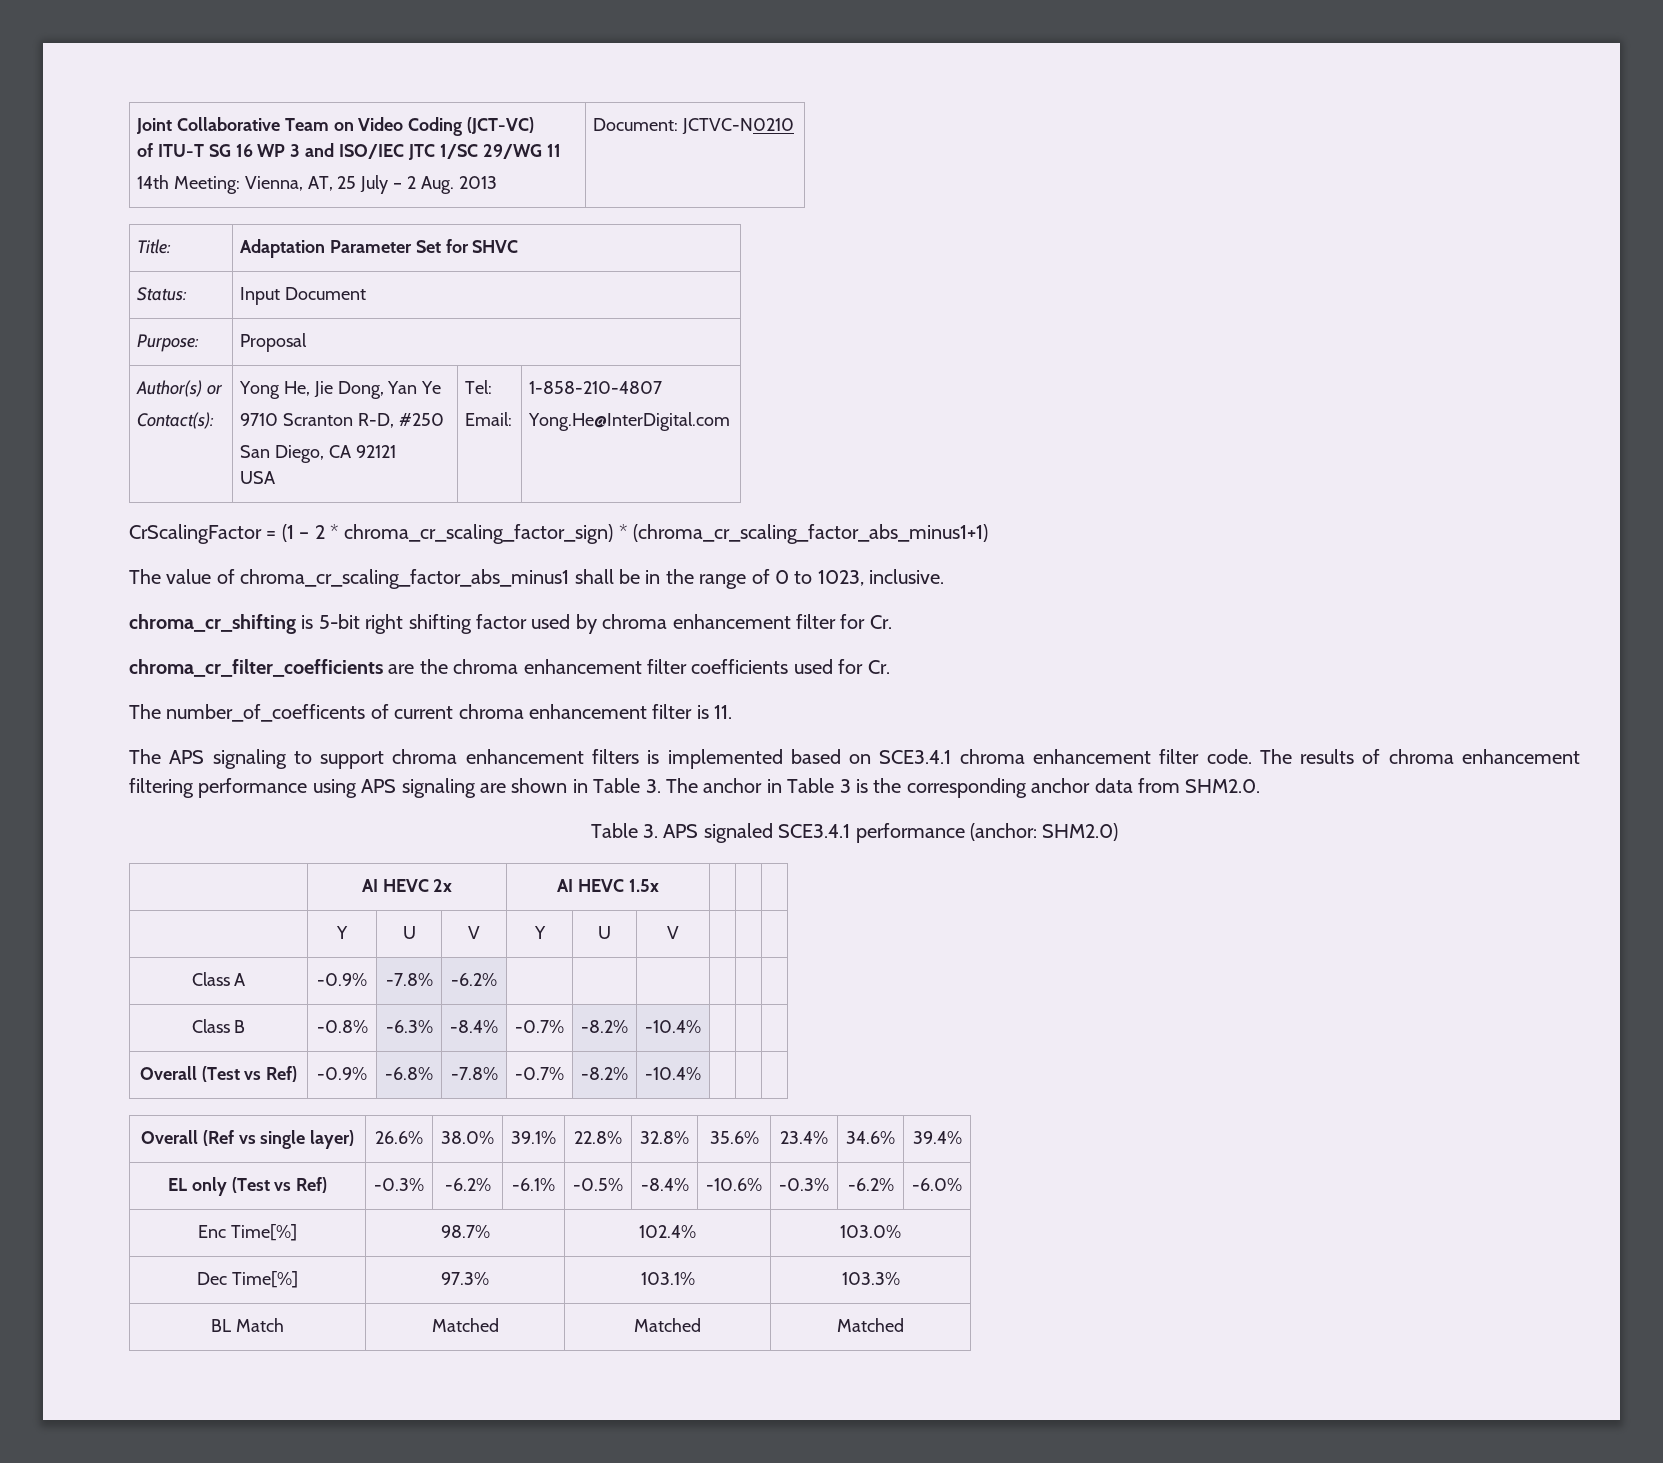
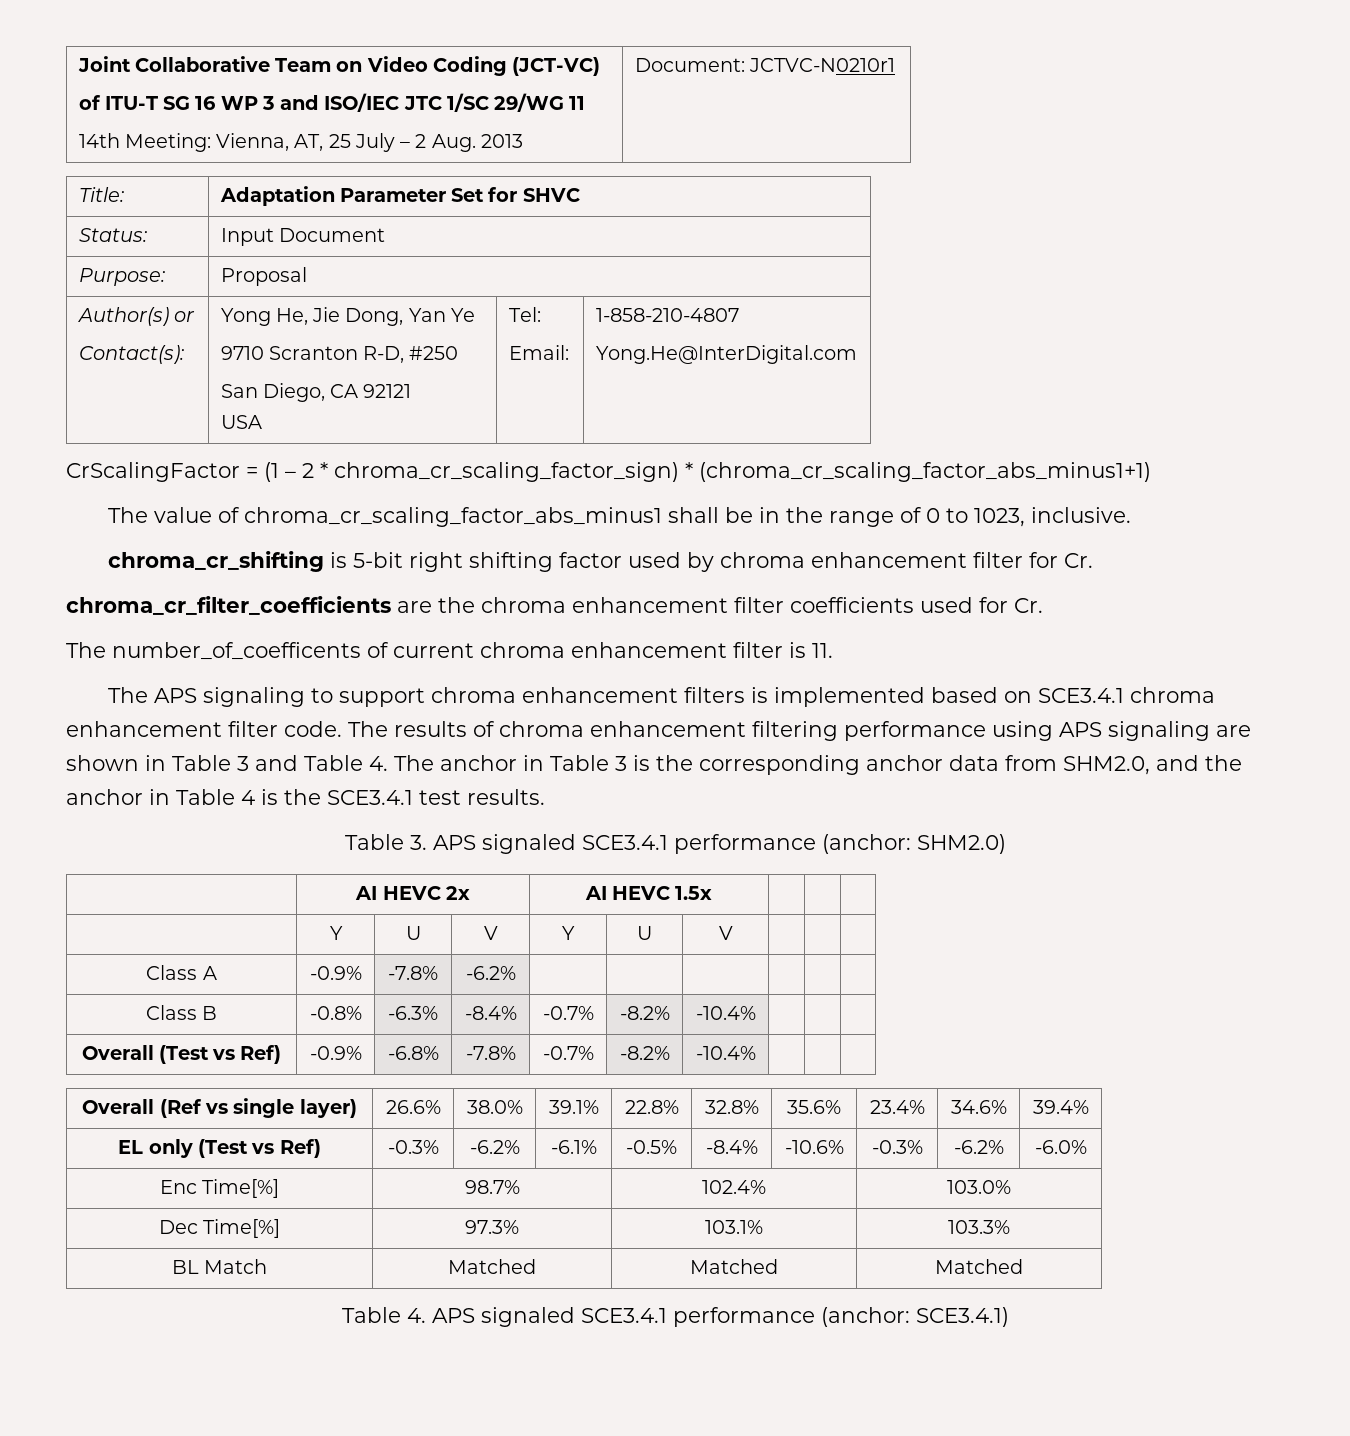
[681,118,794,135] JCTVC-N0210 -> [748,58,895,72] JCTVC-N0210r1
[645,779,661,793] 3. -> [237,755,388,771] 3 and Table 4.
[1185,779,1261,793] SHM2.0. -> [1063,755,1242,775] [66,789,545,805] SHM2.0, and the anchor in Table 4 is the SCE3.4.1 test results.
(904, 1325) none -> [341,1307,1009,1327] // Table 4. APS signaled SCE3.4.1 performance (anchor: SCE3.4.1)

